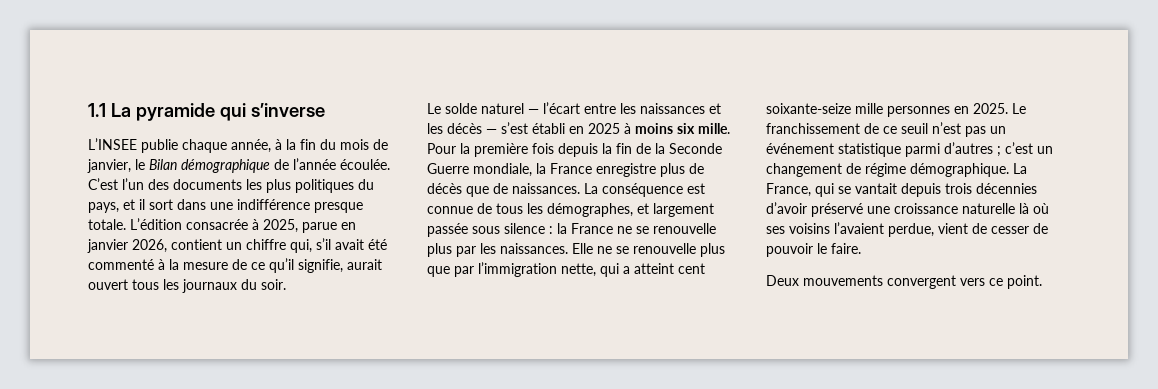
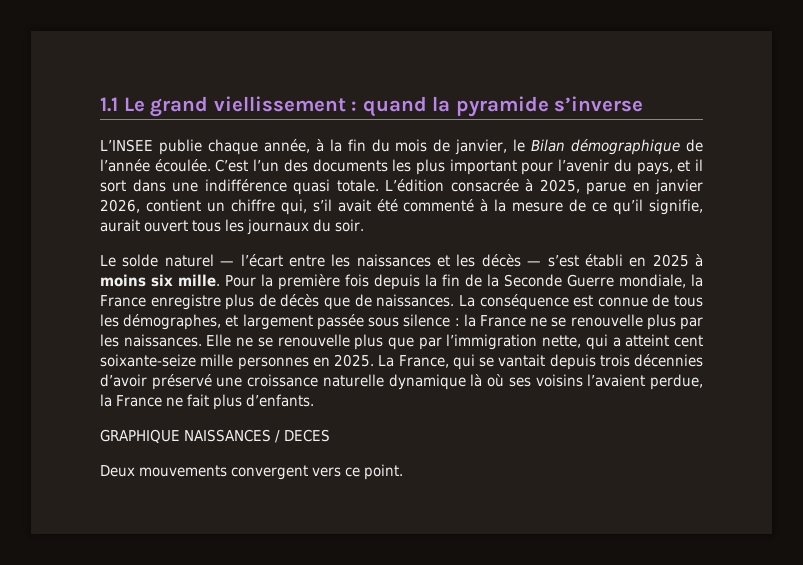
[110,103,246,121] La pyramide qui -> [123,96,549,117] Le grand viellissement : quand la pyramide
[295,179,354,193] politiques -> [449,159,610,175] important pour l’avenir
[314,202,363,213] presque -> [293,179,330,195] quasi
[1012,103,1026,114] [766,122,1006,137] [766,142,1053,157] [766,163,1009,177] Le franchissement de ce seuil n’est pas un événement statistique parmi d’autres ; c’est un changement de régime démographique. -> (375, 360) none
(1015, 208) none -> [388,374,466,390] dynamique
[938,223,1048,234] [766,243,861,257] vient de cesser de pouvoir le faire. -> [100,394,315,410] [100,429,331,443] la France ne fait plus d’enfants. // GRAPHIQUE NAISSANCES / DECES

